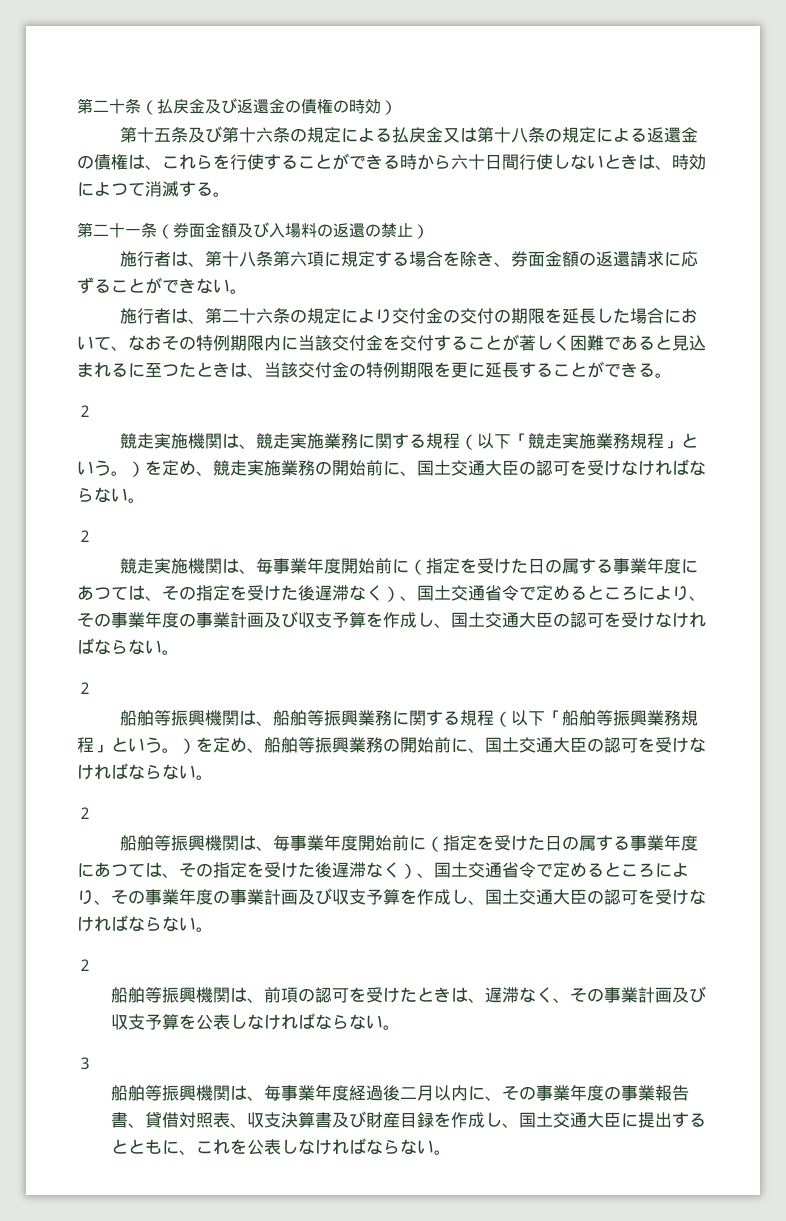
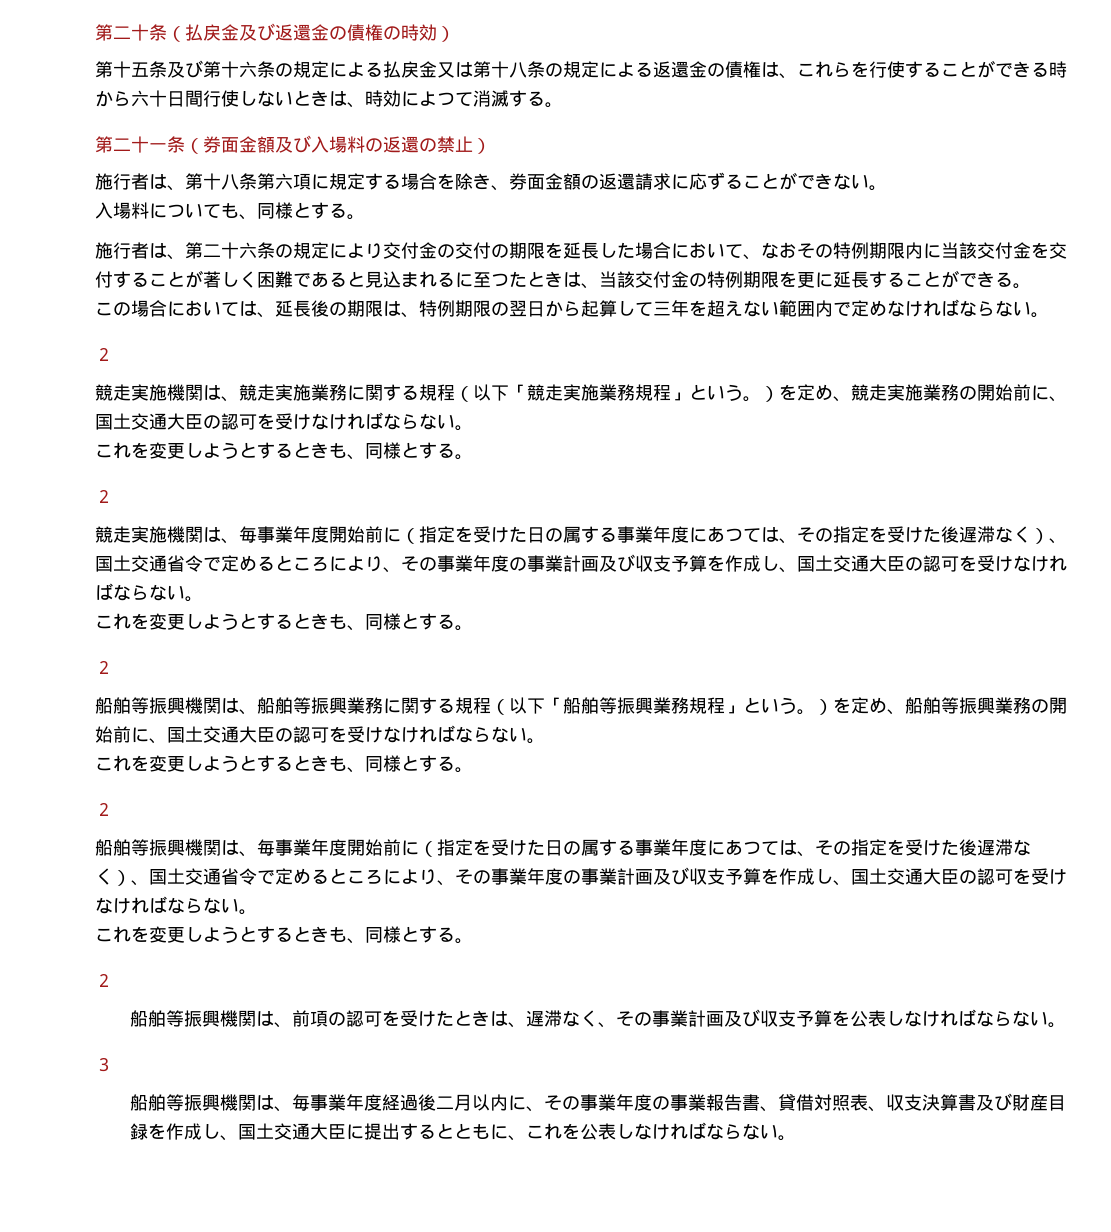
(247, 291) none -> [95,202,365,220] // 入場料についても、同様とする。
(672, 375) none -> [95,299,1049,318] // この場合においては、延長後の期限は、特例期限の翌日から起算して三年を超えない範囲内で定めなければならない。
(145, 500) none -> [95,442,473,460] // これを変更しようとするときも、同様とする。
(179, 652) none -> [95,613,473,631] // これを変更しようとするときも、同様とする。
(213, 777) none -> [95,755,473,773] // これを変更しようとするときも、同様とする。
(213, 929) none -> [95,926,473,944] // これを変更しようとするときも、同様とする。

